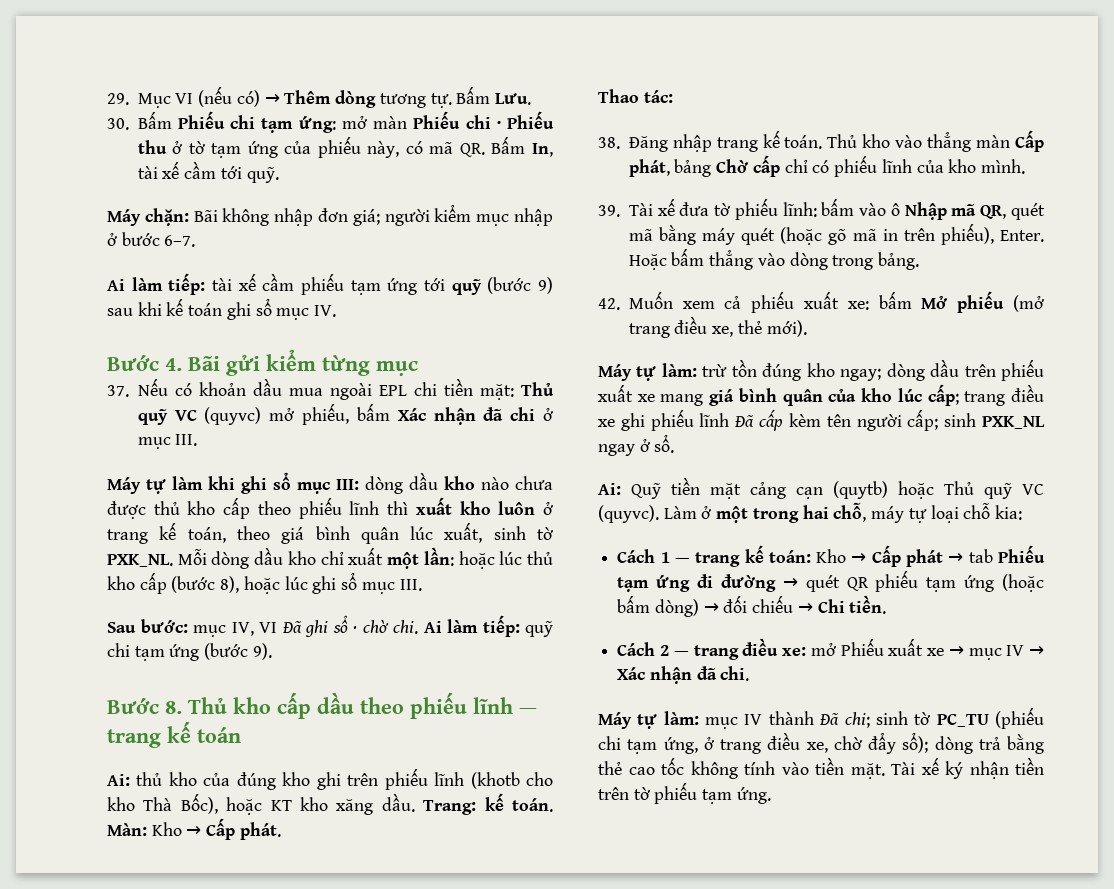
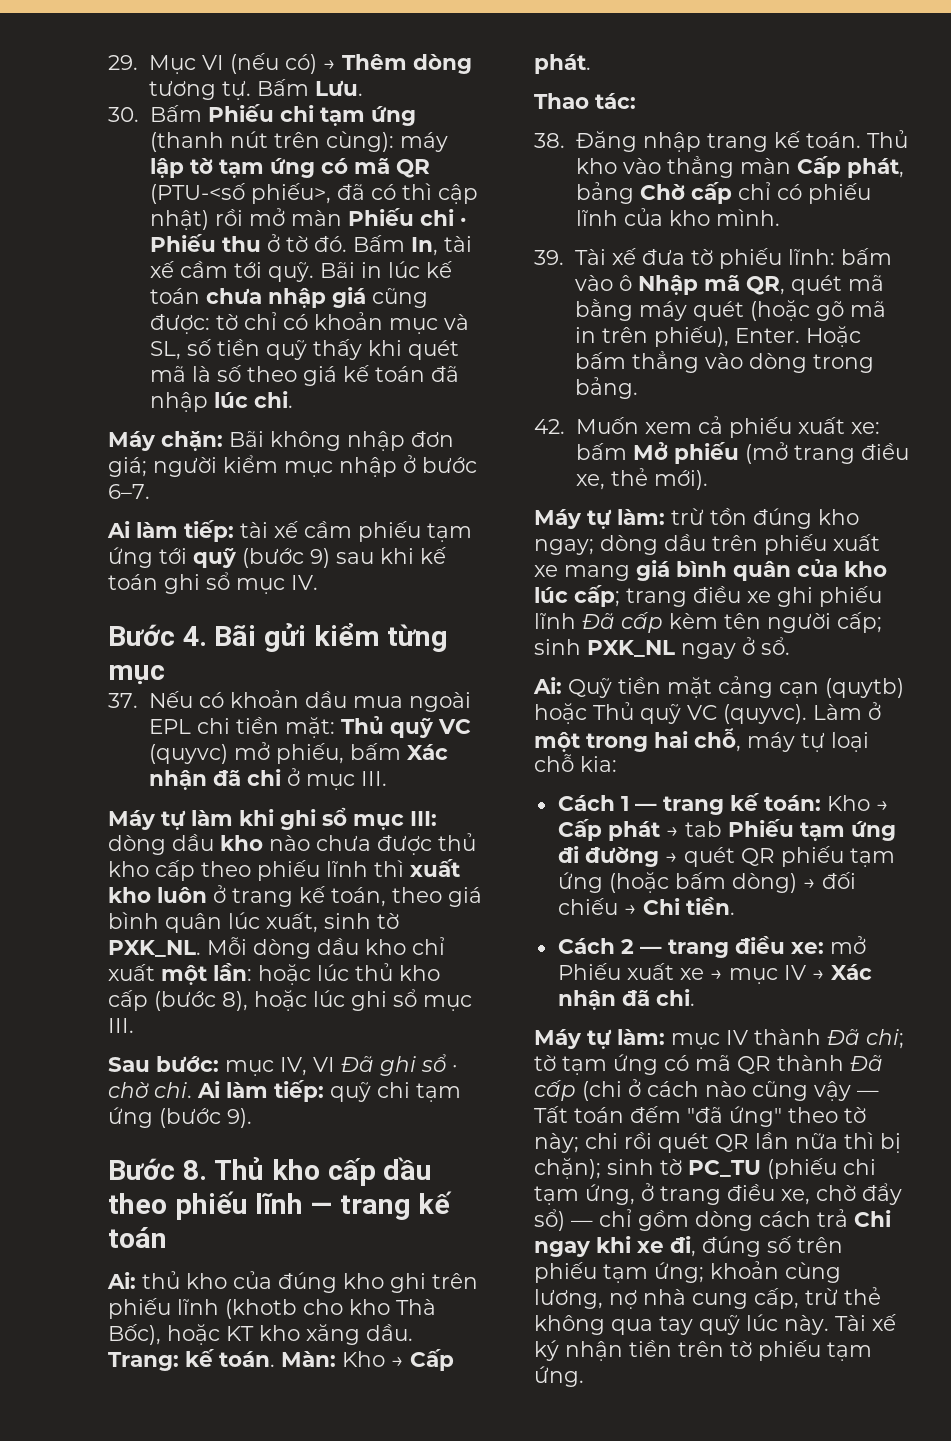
[298,116,336,133] ứng: -> [370,106,416,126] [149,131,448,152] [149,157,430,178] [149,183,478,204] [149,209,243,230] ứng (thanh nút trên cùng): máy lập tờ tạm ứng có mã QR (PTU-<số phiếu>, đã có thì cập nhật) rồi
[211,136,485,158] tạm ứng của phiếu này, có mã QR. -> [313,236,347,252] đó.
(279, 175) none -> [319,261,452,278] [149,287,428,308] [149,312,469,334] [149,339,459,360] [149,365,459,386] [149,391,293,412] Bãi in lúc kế toán chưa nhập giá cũng được: tờ chỉ có khoản mục và SL, số tiền quỹ thấy khi quét mã là số theo giá kế toán đã nhập lúc chi.
(870, 720) none -> [534,1054,883,1075] [534,1079,879,1101] [534,1106,866,1127] [534,1132,901,1153] [534,1158,601,1179] tờ tạm ứng có mã QR thành Đã cấp (chi ở cách nào cũng vậy — Tất toán đếm "đã ứng" theo tờ này; chi rồi quét QR lần nữa thì bị chặn);
[902,732,1044,754] [598,757,885,779] sổ); dòng trả bằng thẻ cao tốc không tính vào tiền mặt. -> [534,1209,891,1231] [534,1236,843,1257] [534,1261,841,1283] [534,1287,881,1309] [534,1314,829,1335] sổ) — chỉ gồm dòng cách trả Chi ngay khi xe đi, đúng số trên phiếu tạm ứng; khoản cùng lương, nợ nhà cung cấp, trừ thẻ không qua tay quỹ lúc này.

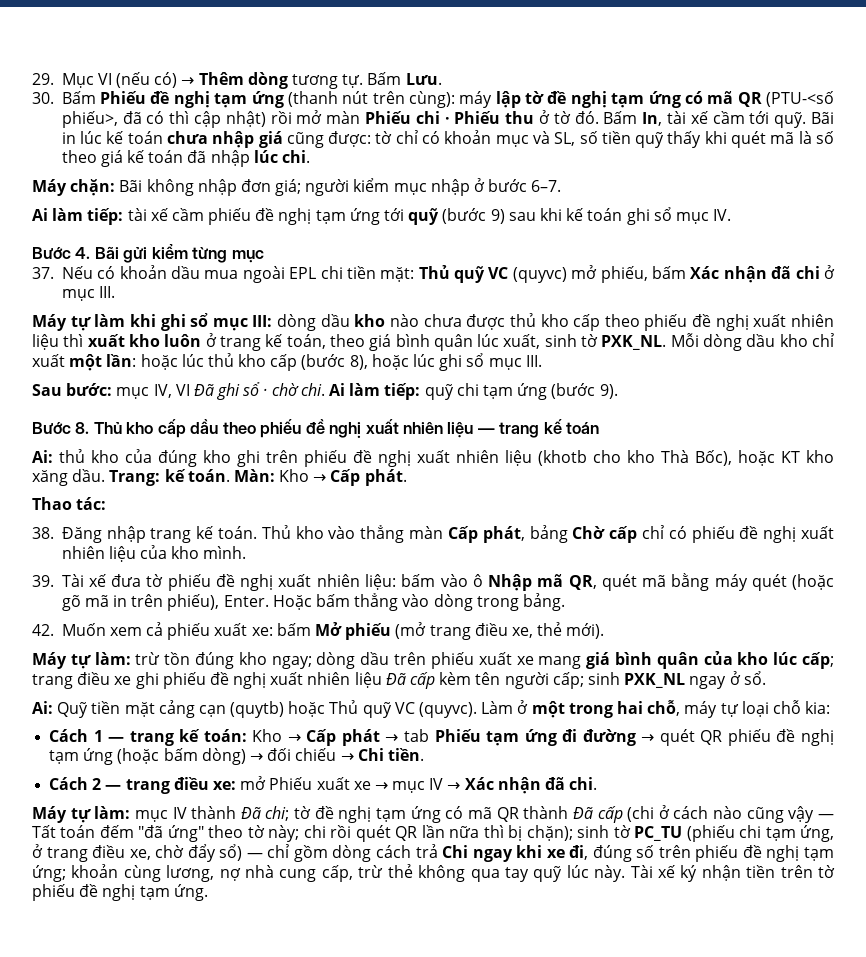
[279,105,314,122] chi -> [150,91,210,108] đề nghị
(213, 166) none -> [547,91,607,108] đề nghị
(421, 531) none -> [255,208,312,225] đề nghị
[326,861,368,877] lĩnh -> [692,314,834,331] [32,334,59,350] đề nghị xuất nhiên liệu
[255,1193,304,1214] lĩnh -> [305,419,474,438] đề nghị xuất nhiên liệu
[177,1299,219,1315] lĩnh -> [353,450,532,467] đề nghị xuất nhiên liệu
[575,210,618,226] lĩnh -> [739,526,834,543] [61,546,136,562] đề nghị xuất nhiên liệu
[787,249,835,265] lĩnh: -> [215,574,396,591] đề nghị xuất nhiên liệu:
[534,613,576,629] lĩnh -> [209,672,382,689] đề nghị xuất nhiên liệu
(844, 856) none -> [776,729,834,746] đề nghị
(556, 1063) none -> [314,806,372,823] đề nghị
(597, 1272) none -> [742,845,800,862] đề nghị
(821, 1350) none -> [79,884,136,901] đề nghị

